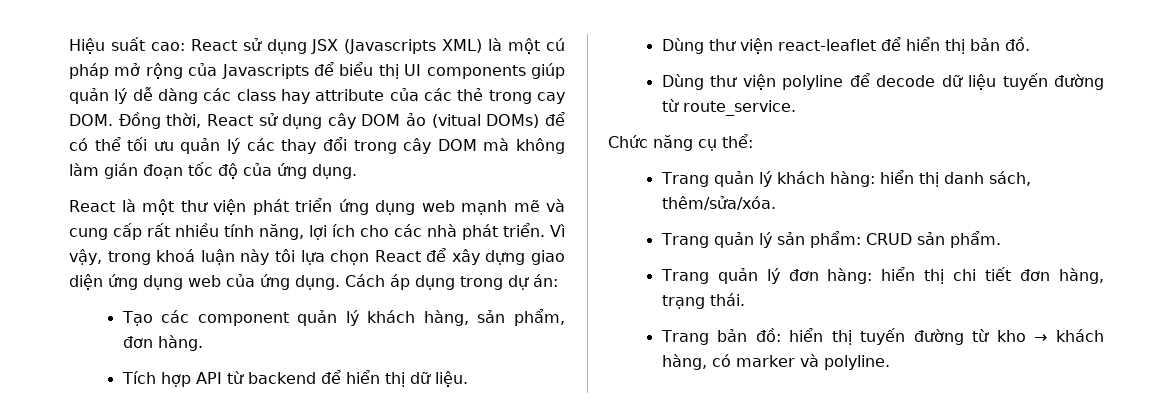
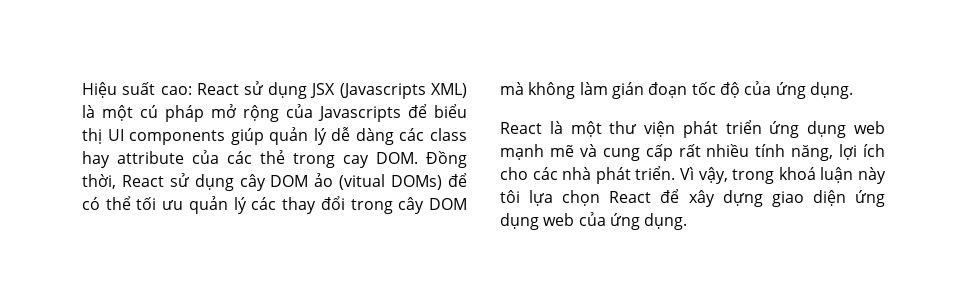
[345,274,558,290] [121,309,565,326] [122,335,203,351] [121,370,468,387] [661,37,1030,54] [661,73,1104,90] [661,99,796,116] [608,134,753,151] [660,170,1031,187] [661,196,776,210] [660,231,1001,248] [660,267,1104,284] [661,293,745,309] [660,328,1104,345] [661,354,890,370] Cách áp dụng trong dự án: // Tạo các component quản lý khách hàng, sản phẩm, đơn hàng. // Tích hợp API từ backend để hiển thị dữ liệu. // Dùng thư viện react-leaflet để hiển thị bản đồ. // Dùng thư viện polyline để decode dữ liệu tuyến đường từ route_service. // Chức năng cụ thể: // Trang quản lý khách hàng: hiển thị danh sách, thêm/sửa/xóa. // Trang quản lý sản phẩm: CRUD sản phẩm. // Trang quản lý đơn hàng: hiển thị chi tiết đơn hàng, trạng thái. // Trang bản đồ: hiển thị tuyến đường từ kho → khách hàng, có marker và polyline. -> (688, 221) none

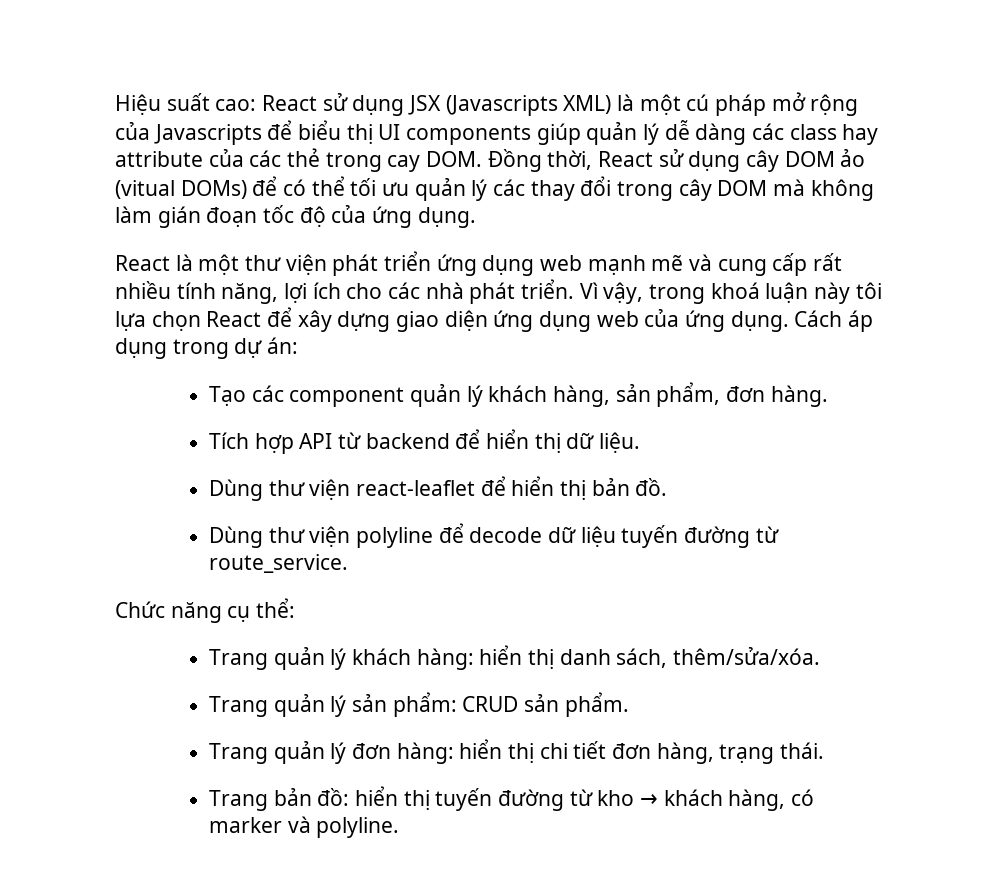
(688, 221) none -> [794,310,874,332] [115,337,299,359] [208,382,828,407] [208,429,640,454] [208,476,668,501] [208,523,779,548] [208,554,348,573] [115,598,296,623] [208,645,820,670] [208,692,629,717] [208,739,824,764] [208,786,814,811] [208,816,400,838] Cách áp dụng trong dự án: // Tạo các component quản lý khách hàng, sản phẩm, đơn hàng. // Tích hợp API từ backend để hiển thị dữ liệu. // Dùng thư viện react-leaflet để hiển thị bản đồ. // Dùng thư viện polyline để decode dữ liệu tuyến đường từ route_service. // Chức năng cụ thể: // Trang quản lý khách hàng: hiển thị danh sách, thêm/sửa/xóa. // Trang quản lý sản phẩm: CRUD sản phẩm. // Trang quản lý đơn hàng: hiển thị chi tiết đơn hàng, trạng thái. // Trang bản đồ: hiển thị tuyến đường từ kho → khách hàng, có marker và polyline.

